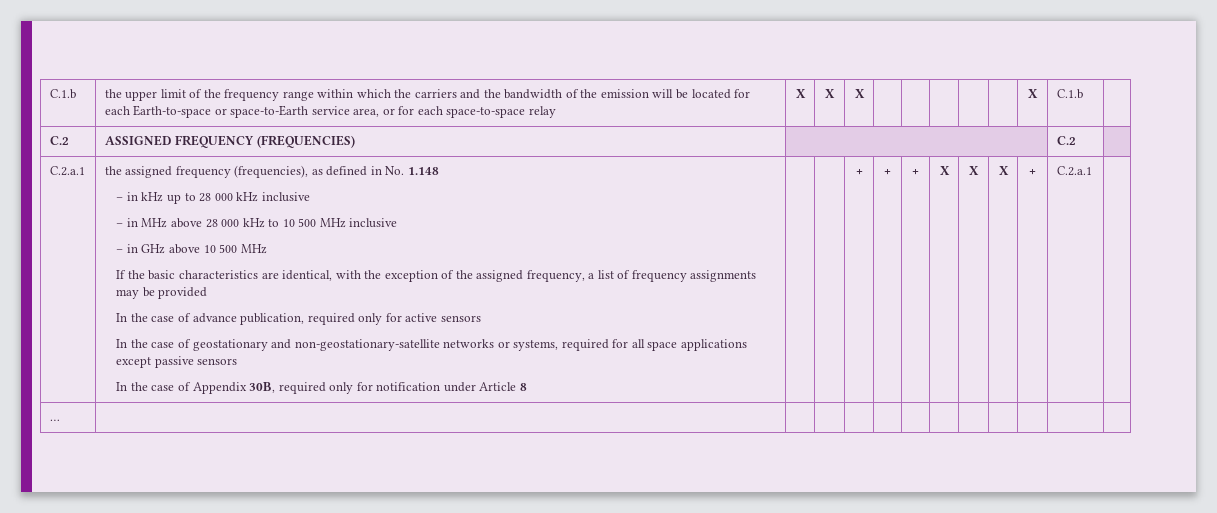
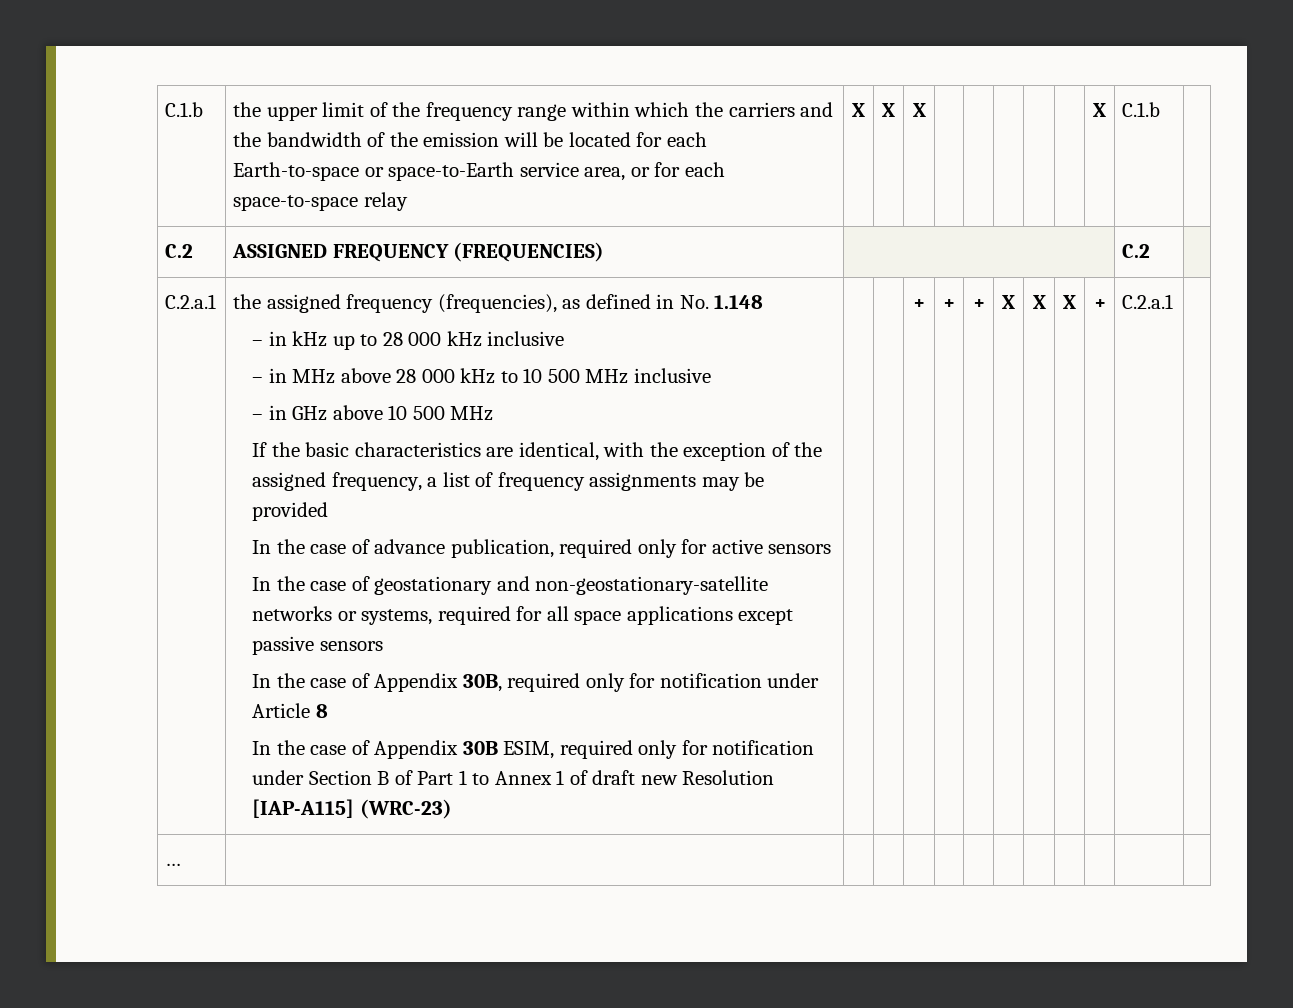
(527, 387) none -> [252,740,815,759] [252,770,775,785] [252,799,452,819] // In the case of Appendix 30B ESIM, required only for notification under Section B of Part 1 to Annex 1 of draft new Resolution [IAP-A115] (WRC-23)

